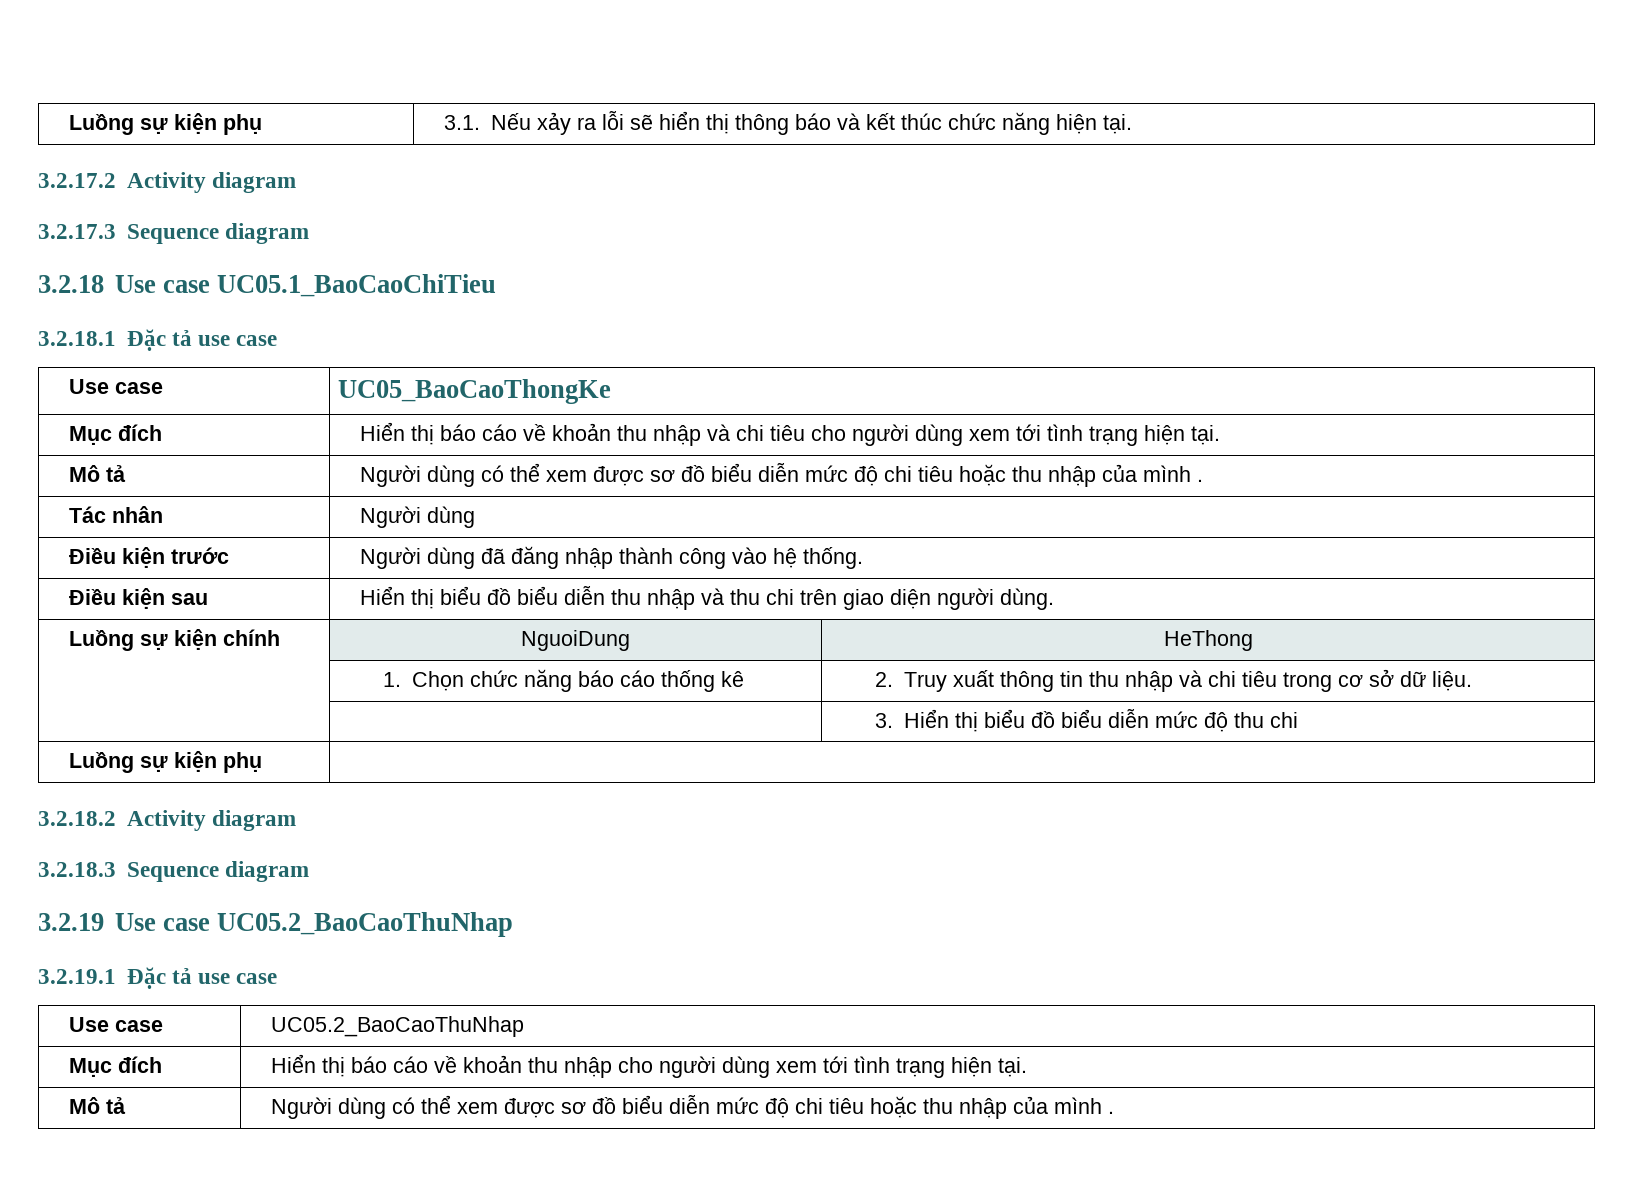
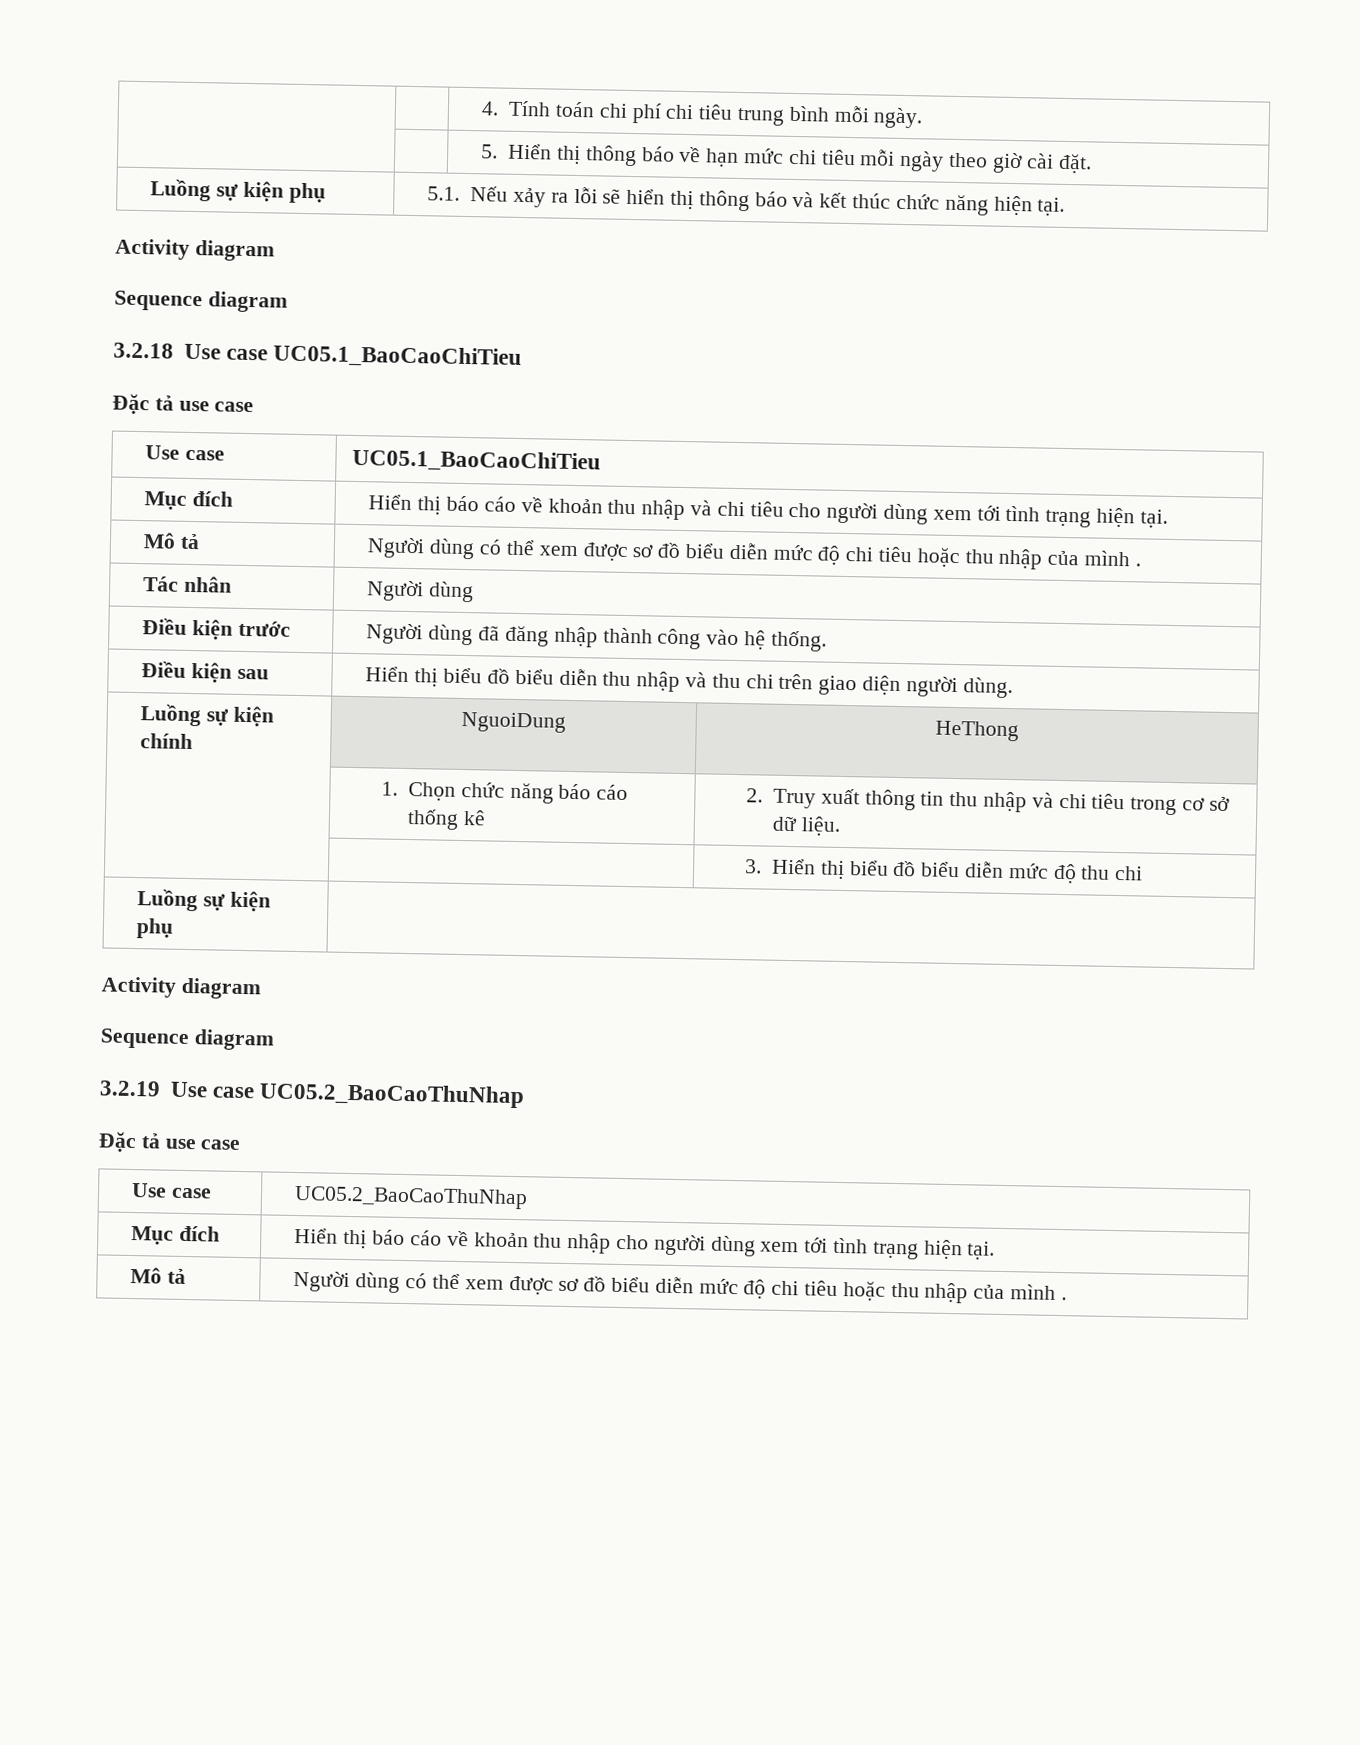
[69,113,263,135] [444,115,481,130] Luồng sự kiện phụ | 3.1. -> [481,100,924,129] [481,143,1092,174] [150,179,326,204] [427,186,461,201] | | 4. Tính toán chi phí chi tiêu trung bình mỗi ngày. // | | 5. Hiển thị thông báo về hạn mức chi tiêu mỗi ngày theo giờ cài đặt. // Luồng sự kiện phụ | 5.1.
[38,172,296,193] [38,224,116,239] 3.2.17.2 Activity diagram // 3.2.17.3 -> [115,238,275,262] Activity diagram //
[38,329,278,351] [69,379,164,394] [337,379,611,404] 3.2.18.1 Đặc tả use case // Use case | UC05_BaoCaoThongKe -> [112,393,255,415] [145,445,226,461] [351,448,601,474] Đặc tả use case // Use case | UC05.1_BaoCaoChiTieu
[38,810,296,831] [38,862,116,877] 3.2.18.2 Activity diagram // 3.2.18.3 -> [101,976,261,1000] Activity diagram //
[38,969,116,984] 3.2.19.1 -> (526, 1095) none

